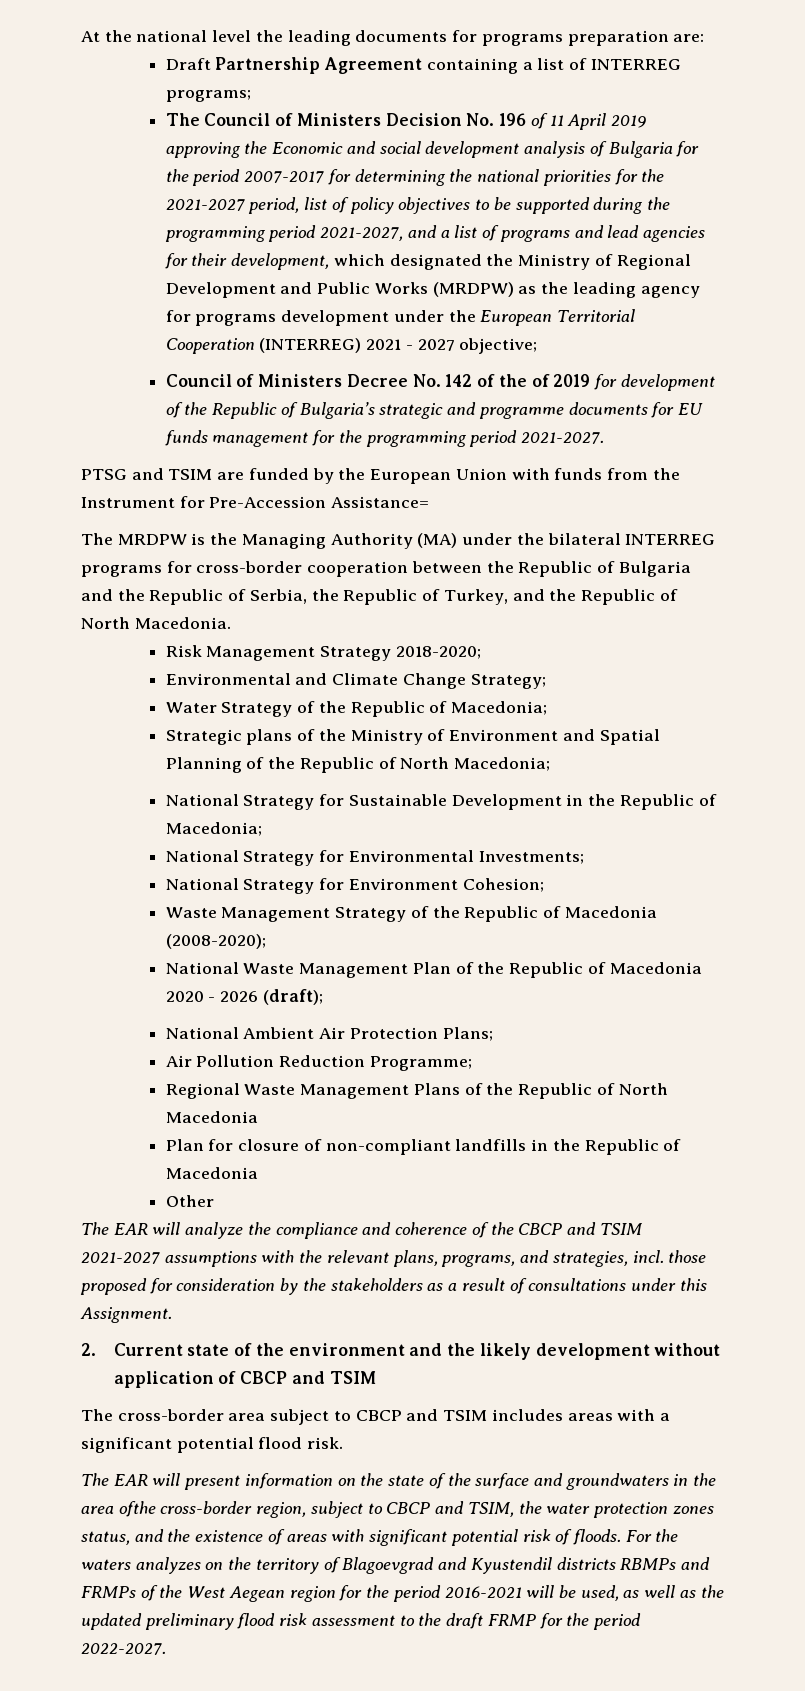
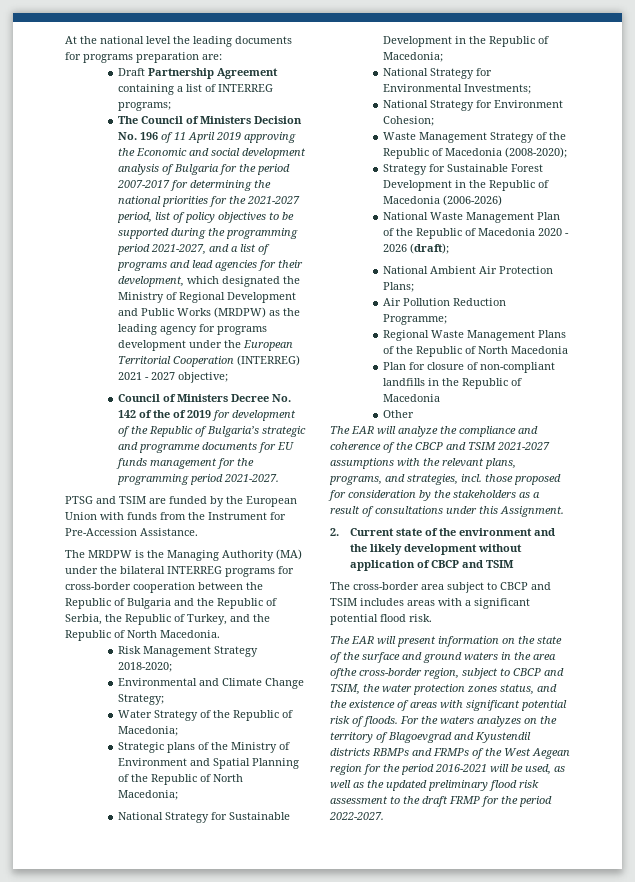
[331,496,430,508] Assistance= -> [140,528,198,536] Assistance.
(266, 941) none -> [382,164,543,175] [382,180,549,191] [382,195,502,206] // Strategy for Sustainable Forest Development in the Republic of Macedonia (2006-2026)
[565,1473,669,1490] groundwaters -> [423,652,498,663] ground waters

